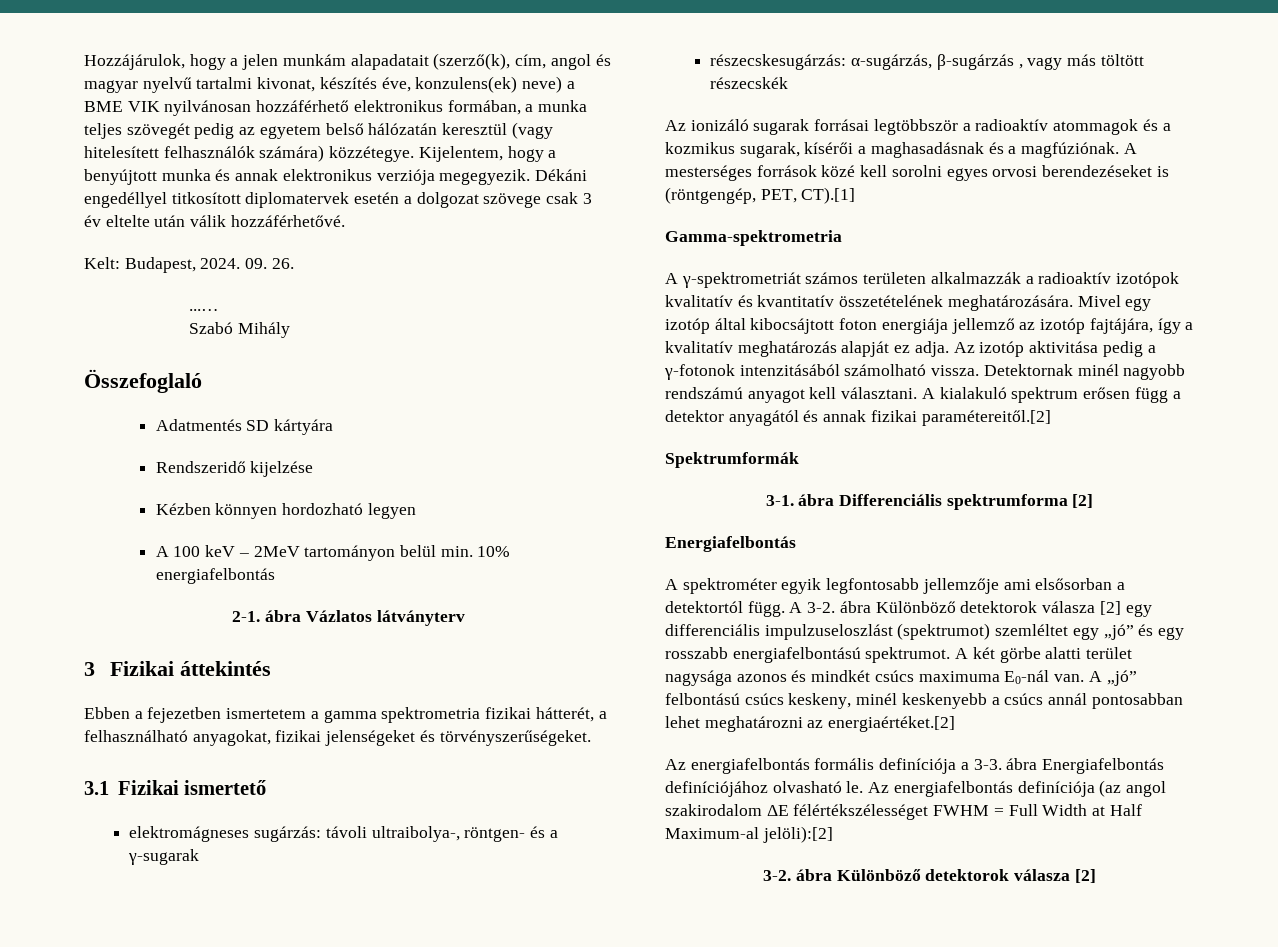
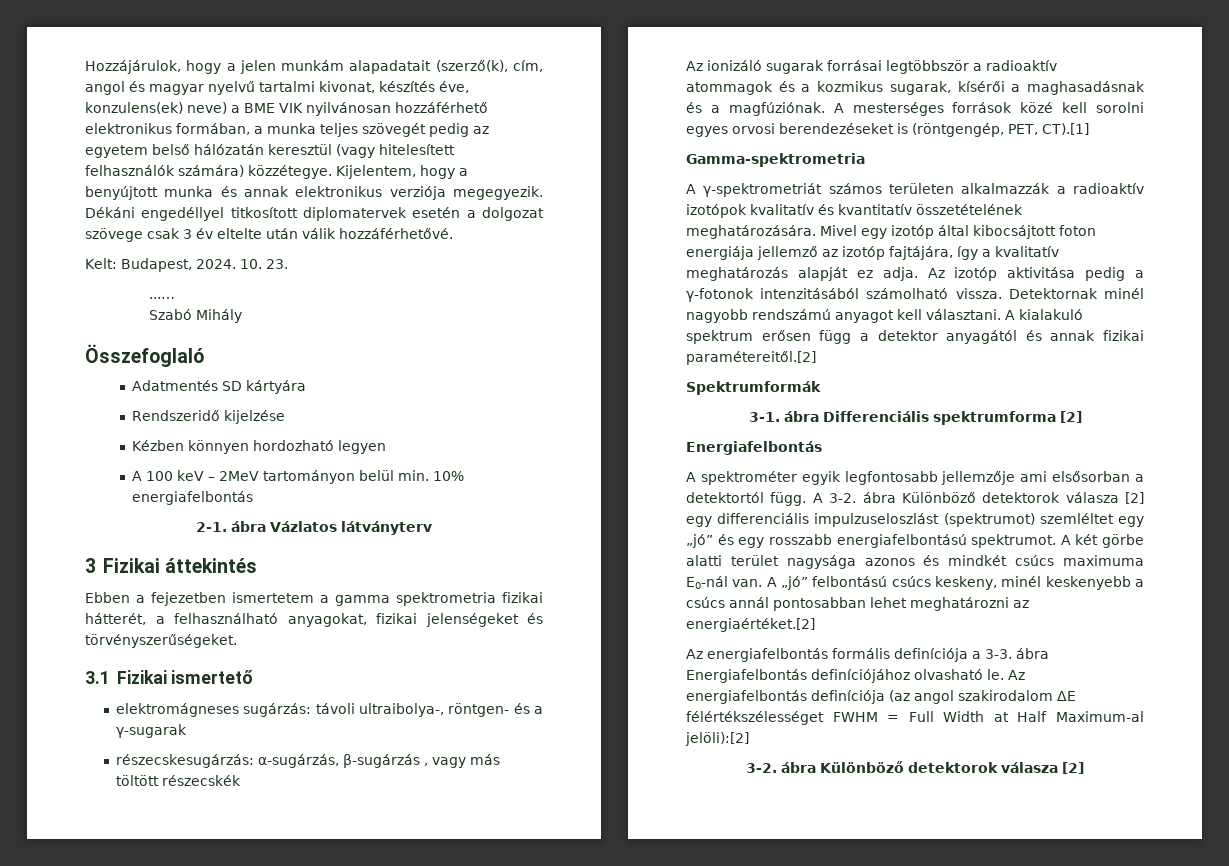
[245,258,294,269] 09. 26. -> [240,259,288,269] 10. 23.

